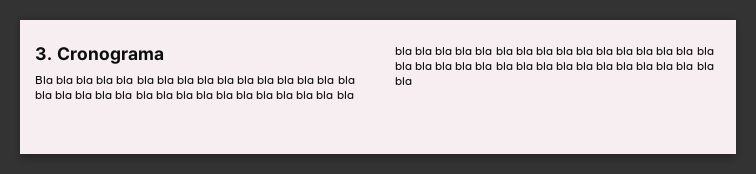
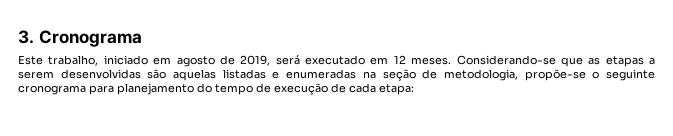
[35,76,355,84] [35,91,354,99] [395,47,714,55] [395,62,714,70] [395,77,412,85] Bla bla bla bla bla bla bla bla bla bla bla bla bla bla bla bla bla bla bla bla bla bla bla bla bla bla bla bla bla bla bla bla bla bla bla bla bla bla bla bla bla bla bla bla bla bla bla bla bla bla bla bla bla bla bla bla bla bla bla bla bla bla bla bla bla -> [18,55,655,67] [18,69,655,81] [18,83,414,95] Este trabalho, iniciado em agosto de 2019, será executado em 12 meses. Considerando-se que as etapas a serem desenvolvidas são aquelas listadas e enumeradas na seção de metodologia, propõe-se o seguinte cronograma para planejamento do tempo de execução de cada etapa:

